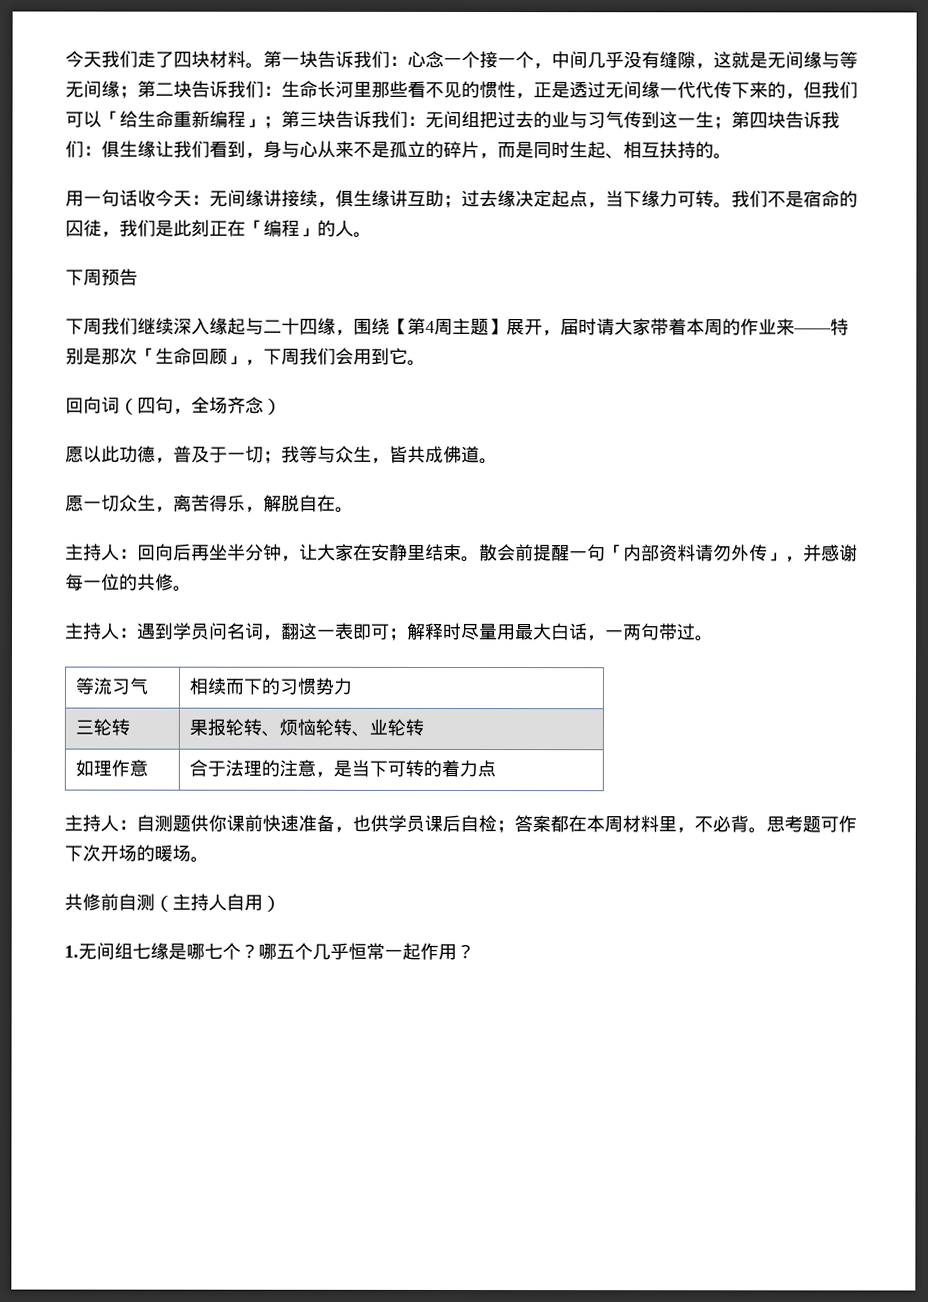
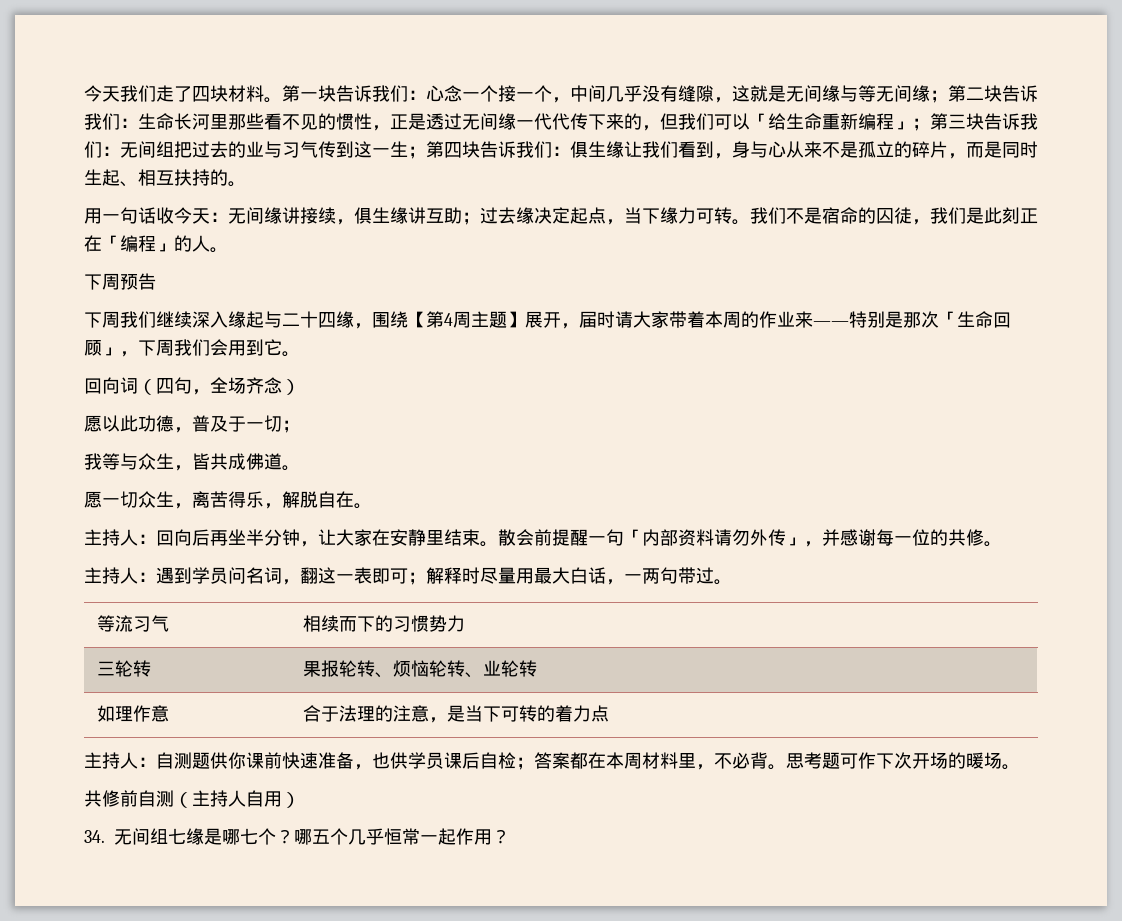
(282, 457) none -> (300, 426) //
[64,945,79,958] 1. -> [84,830,105,843] 34.

